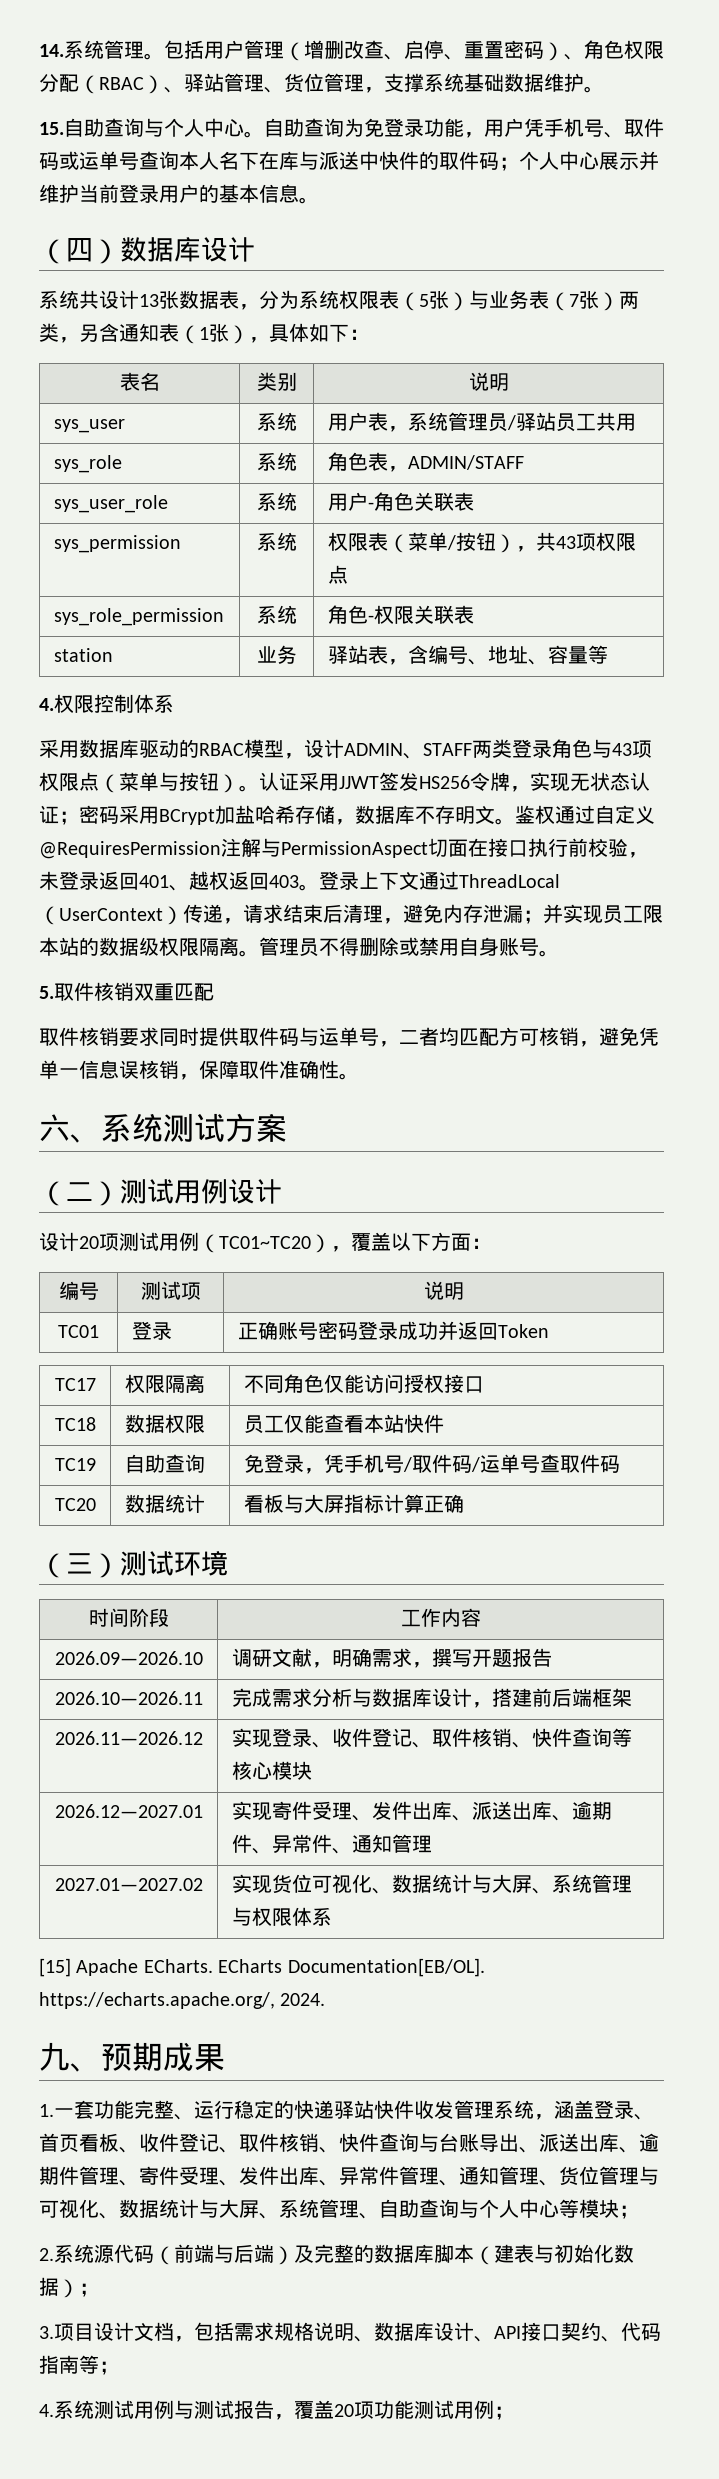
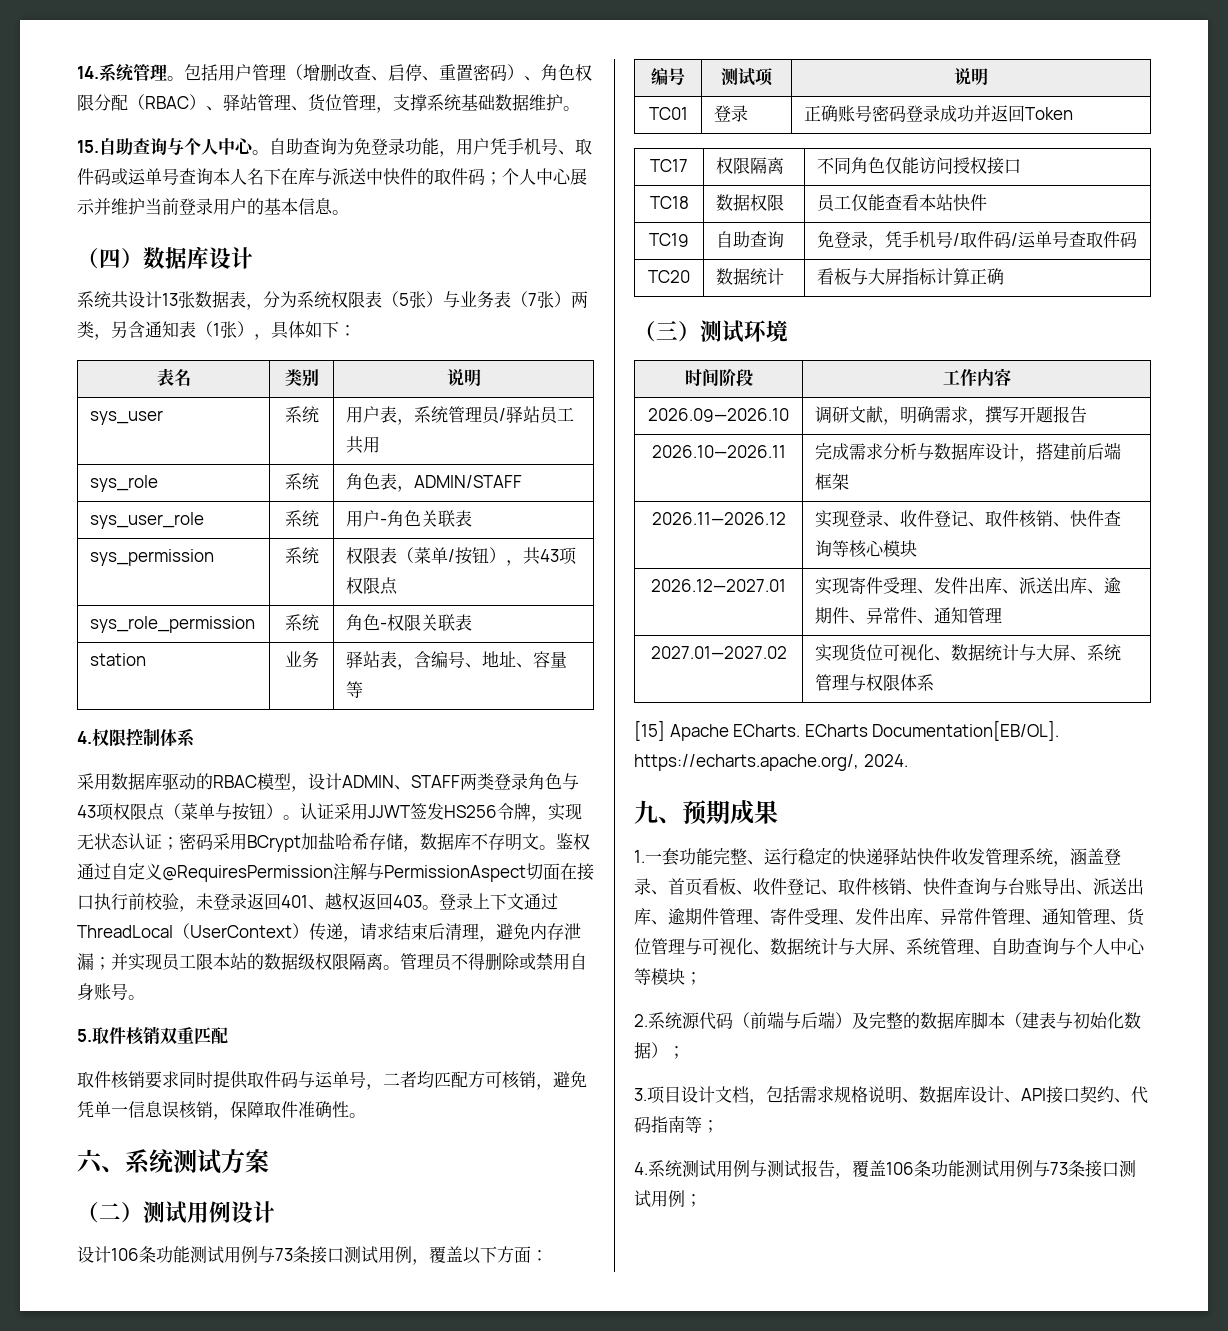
[79,1232,331,1253] 20项测试用例（TC01~TC20） -> [111,1246,412,1264] 106条功能测试用例与73条接口测试用例
[334,2400,494,2419] 20项功能测试用例 -> [886,1160,1136,1178] [634,1190,685,1208] 106条功能测试用例与73条接口测试用例

